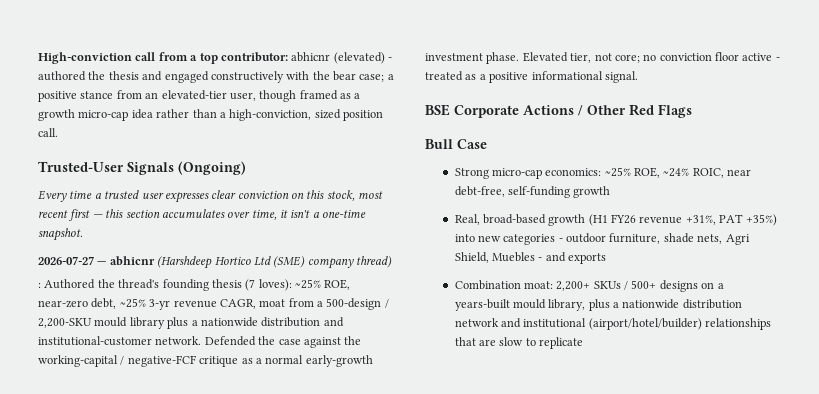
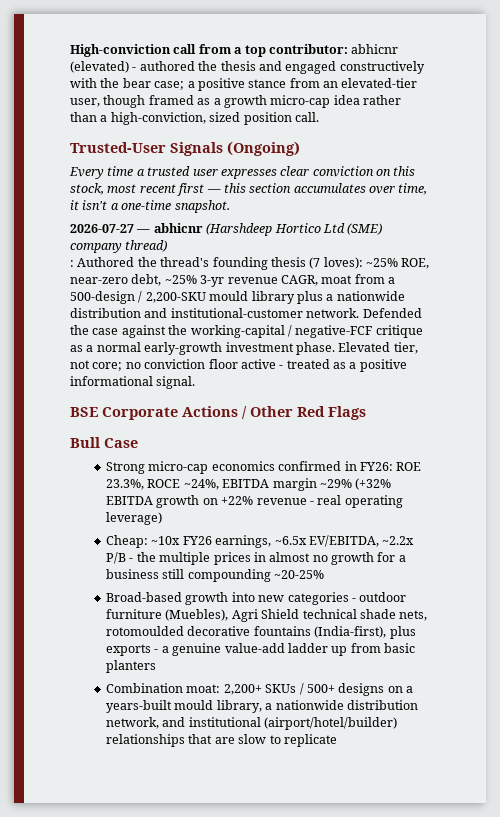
[545,167,752,178] [454,186,611,198] [454,214,777,226] economics: ~25% ROE, ~24% ROIC, near debt-free, self-funding growth // Real, broad-based growth (H1 FY26 revenue +31%, PAT +35%) -> [211,461,422,471] [106,478,392,491] [106,495,403,508] [106,512,163,525] [106,535,415,548] [106,552,406,565] [106,569,325,582] [106,592,229,605] economics confirmed in FY26: ROE 23.3%, ROCE ~24%, EBITDA margin ~29% (+32% EBITDA growth on +22% revenue - real operating leverage) // Cheap: ~10x FY26 earnings, ~6.5x EV/EBITDA, ~2.2x P/B - the multiple prices in almost no growth for a business still compounding ~20-25% // Broad-based growth
[609,233,750,245] [454,252,607,264] furniture, shade nets, Agri Shield, Muebles - and exports -> [106,609,428,622] [106,626,416,639] [106,643,416,656] [106,660,157,673] furniture (Muebles), Agri Shield technical shade nets, rotomoulded decorative fountains (India-first), plus exports - a genuine value-add ladder up from basic planters
[588,299,742,311] [454,318,499,327] plus a nationwide distribution network -> [265,700,418,710] [106,717,160,729] a nationwide distribution network,

